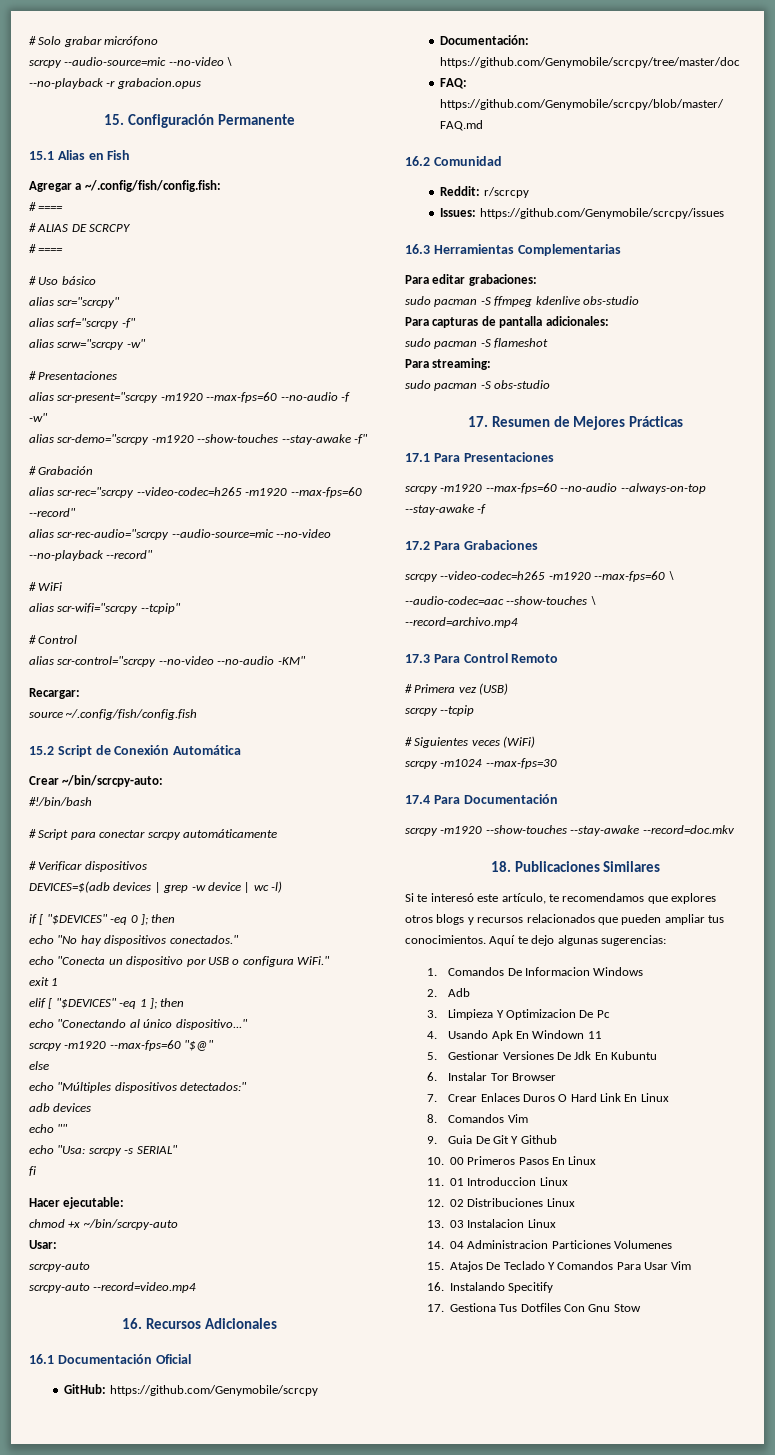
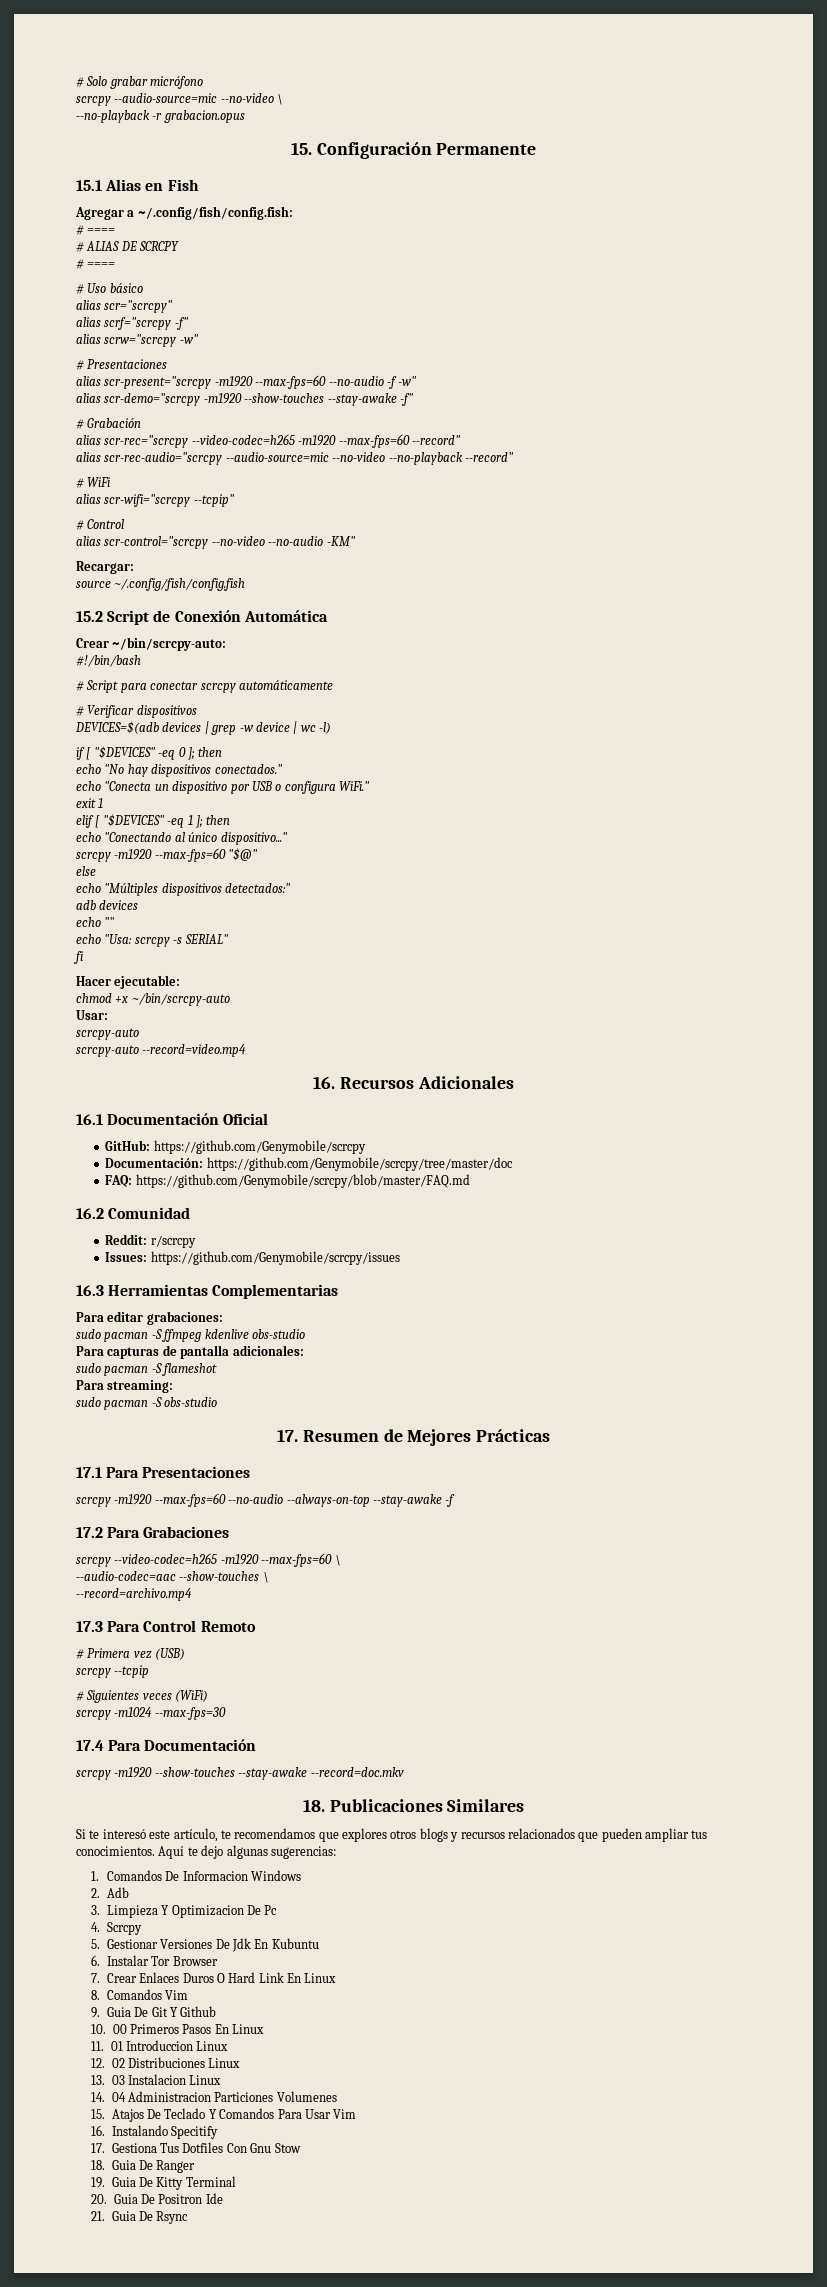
[448,1030,602,1041] Usando Apk En Windown 11 -> [106,1922,142,1935] Scrcpy
(641, 1308) none -> [91,2160,196,2173] [91,2176,236,2190] [91,2193,223,2204] [91,2211,189,2224] // 18. Guia De Ranger // 19. Guia De Kitty Terminal // 20. Guia De Positron Ide // 21. Guia De Rsync

